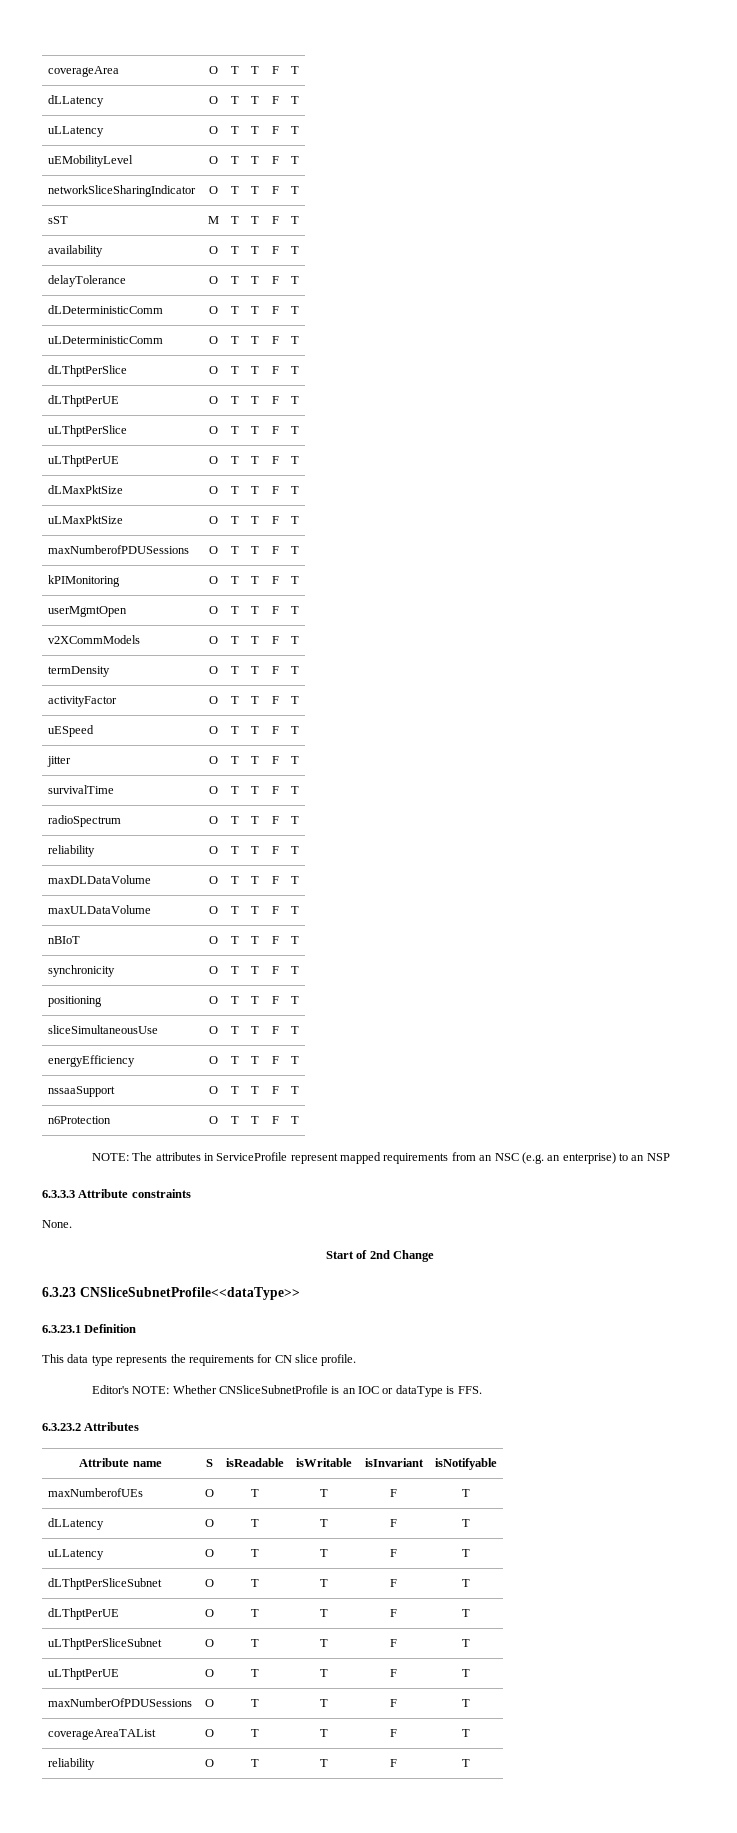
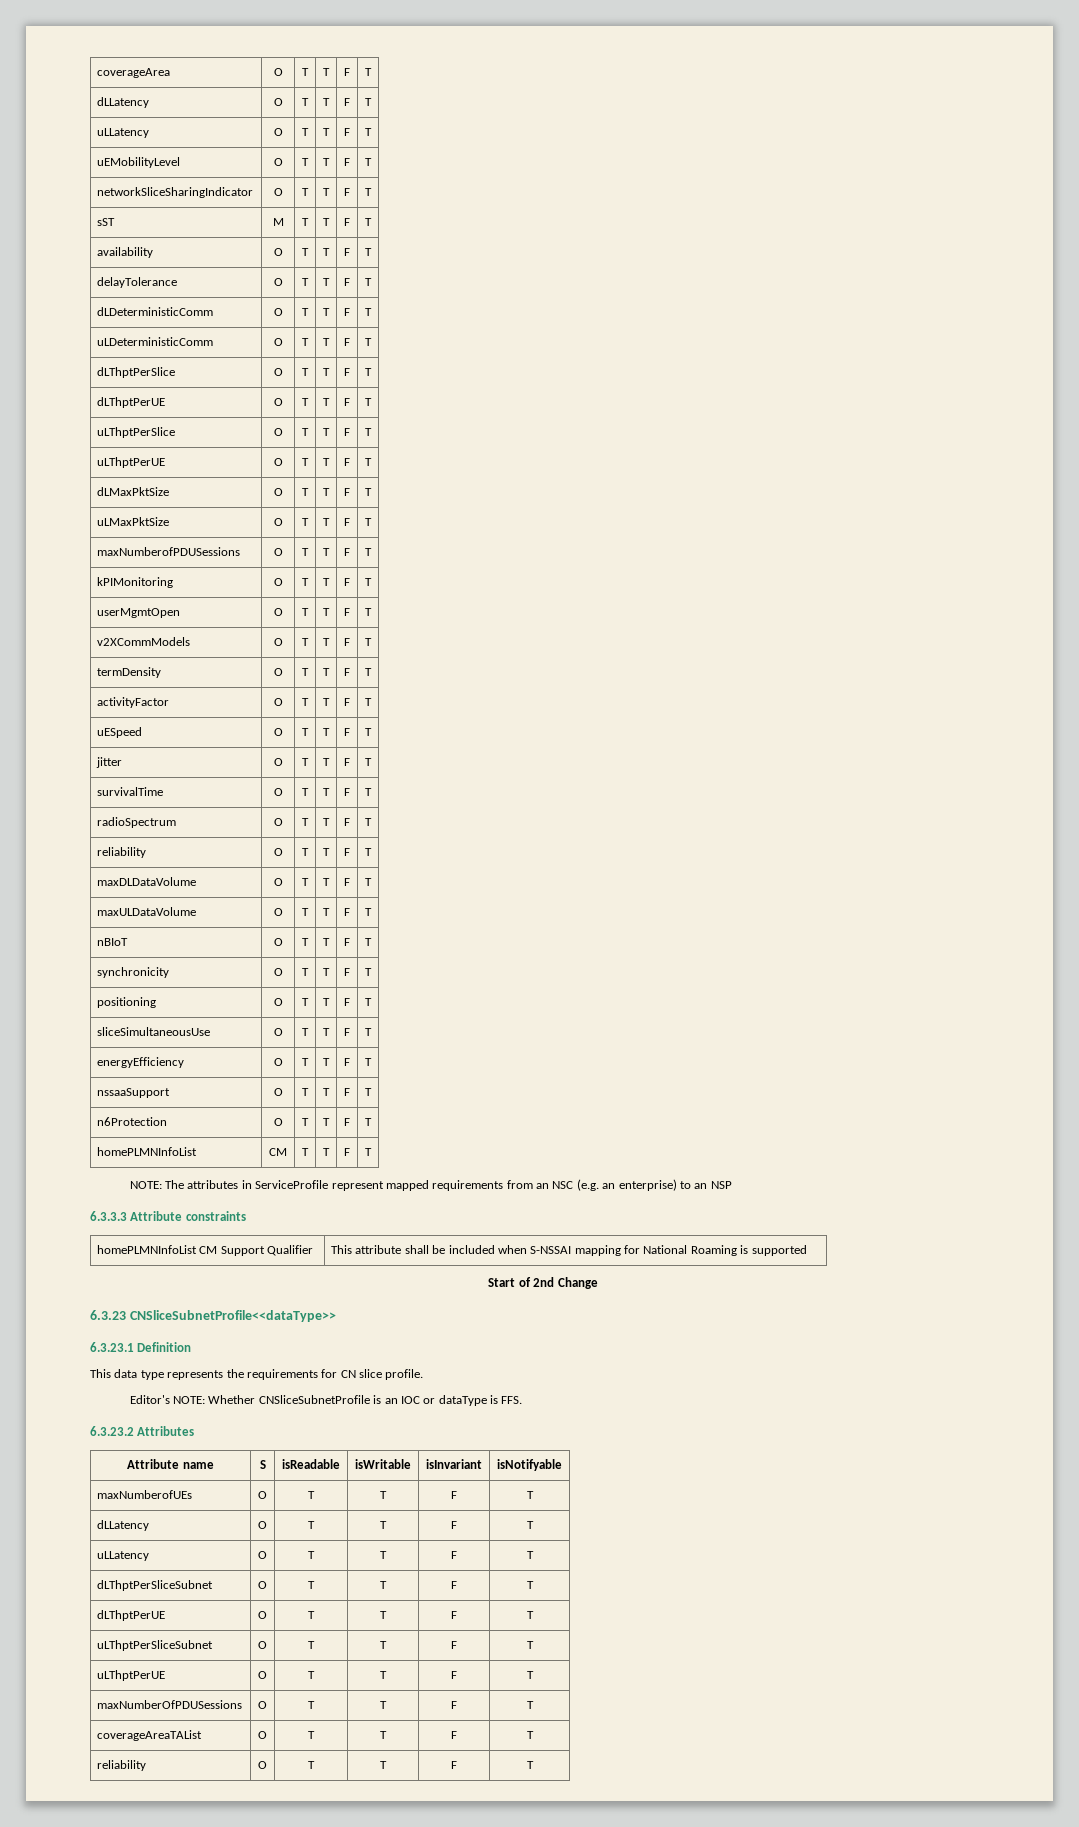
(299, 1120) none -> [97,1147,198,1156] [269,1148,287,1156] [302,1148,309,1156] [323,1148,330,1156] [344,1148,350,1156] [365,1148,372,1156] // homePLMNInfoList | CM | T | T | F | T
[42,1220,72,1228] // None. -> [97,1245,314,1256] [331,1245,807,1256] // homePLMNInfoList CM Support Qualifier | This attribute shall be included when S-NSSAI mapping for National Roaming is supported

